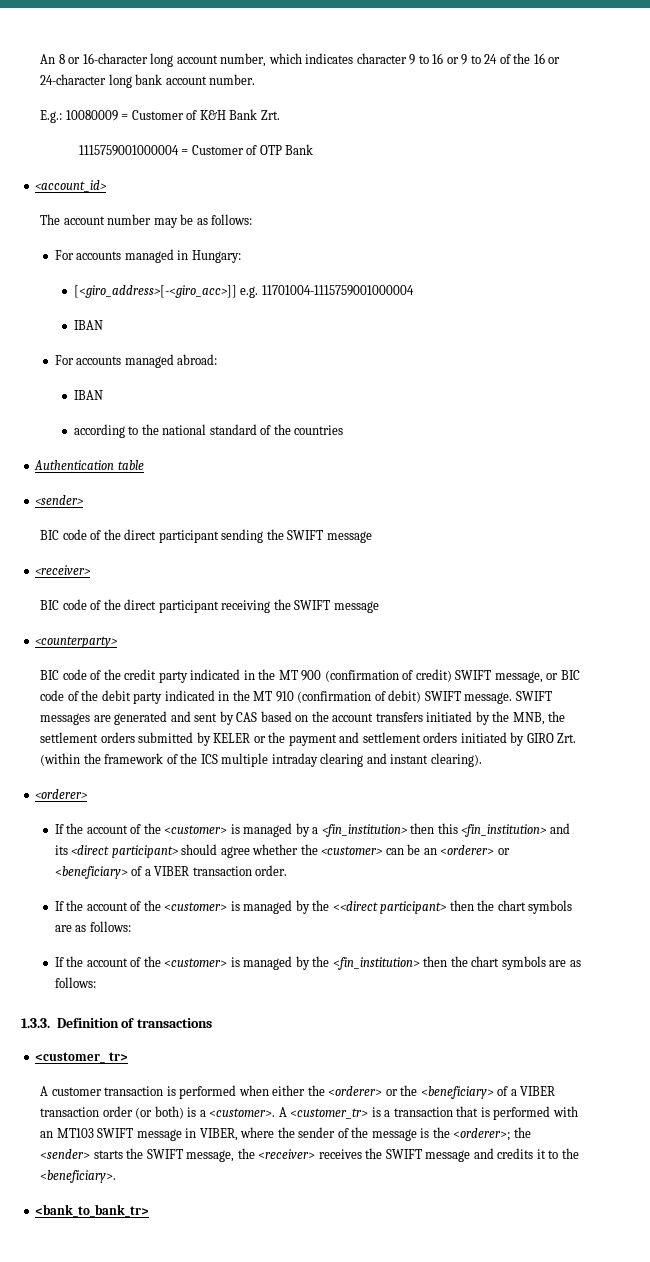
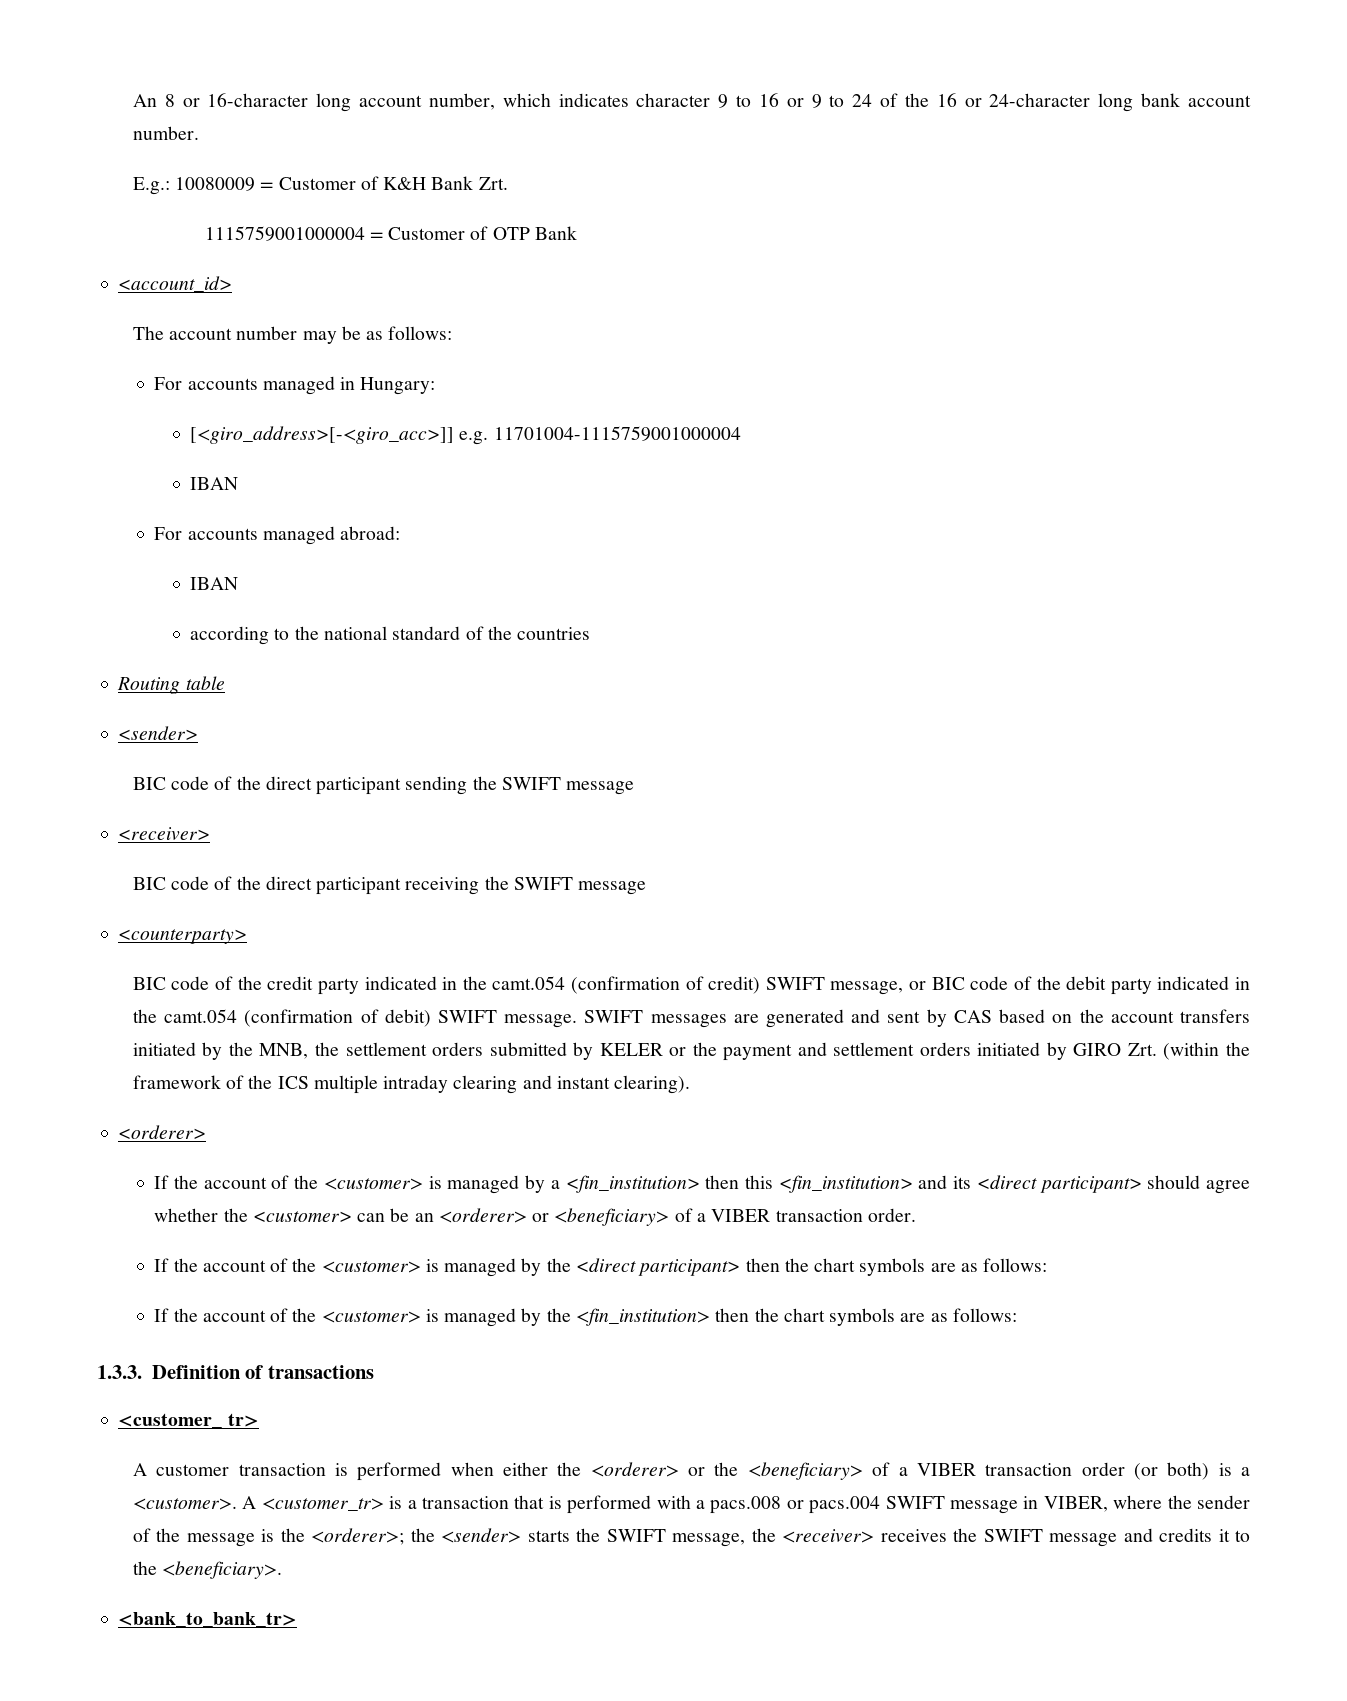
[34,460,115,470] Authentication -> [117,677,181,694] Routing
[278,670,322,681] MT 900 -> [492,976,566,990] camt.054
[253,691,294,702] MT 910 -> [164,1009,238,1023] camt.054
[332,901,378,911] <<direct -> [575,1258,636,1272] <direct
[40,1128,94,1138] an MT103 -> [695,1496,881,1514] a pacs.008 or pacs.004

